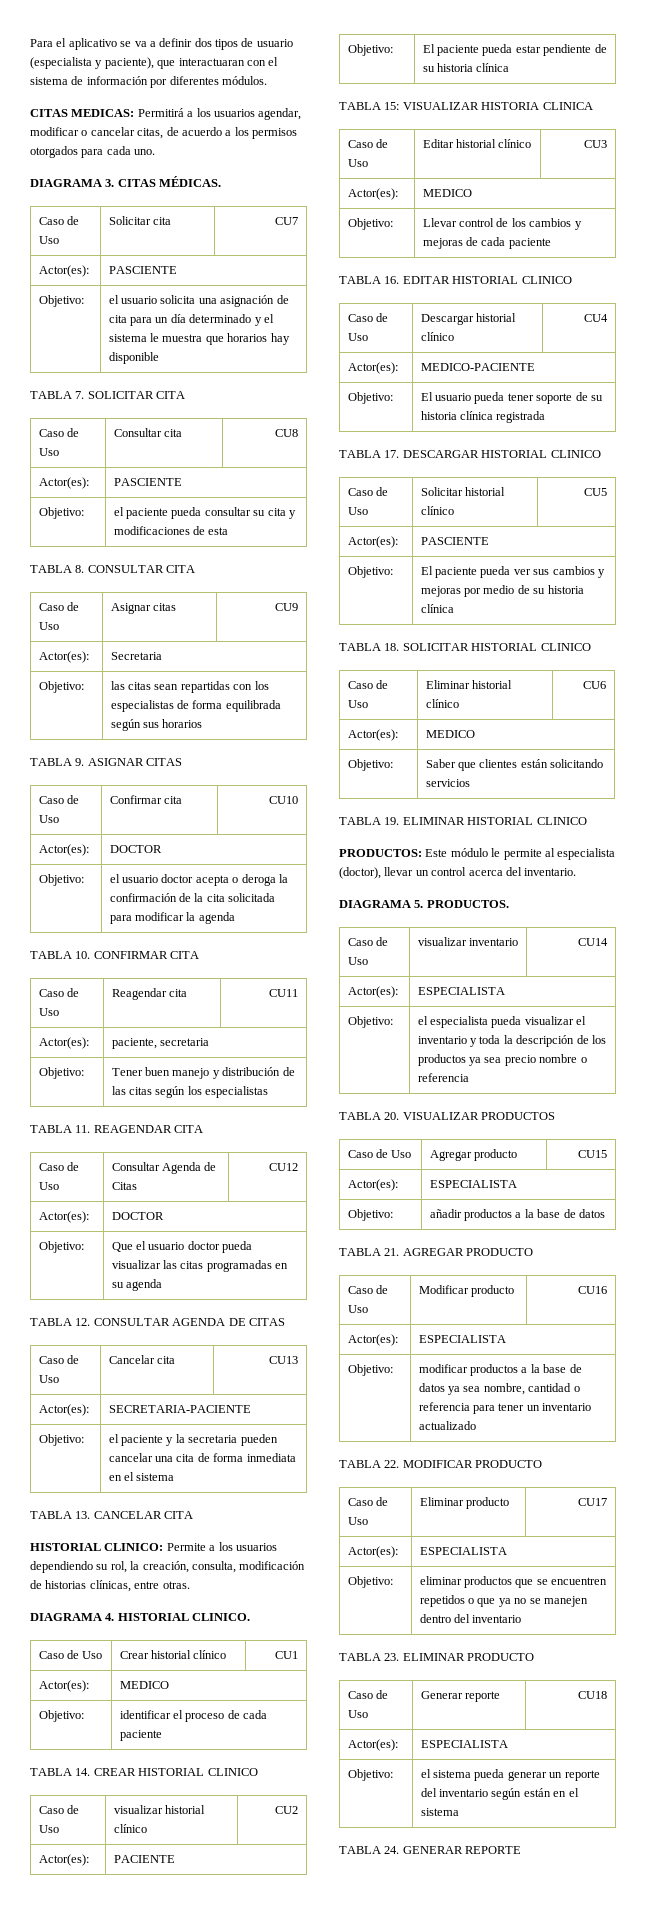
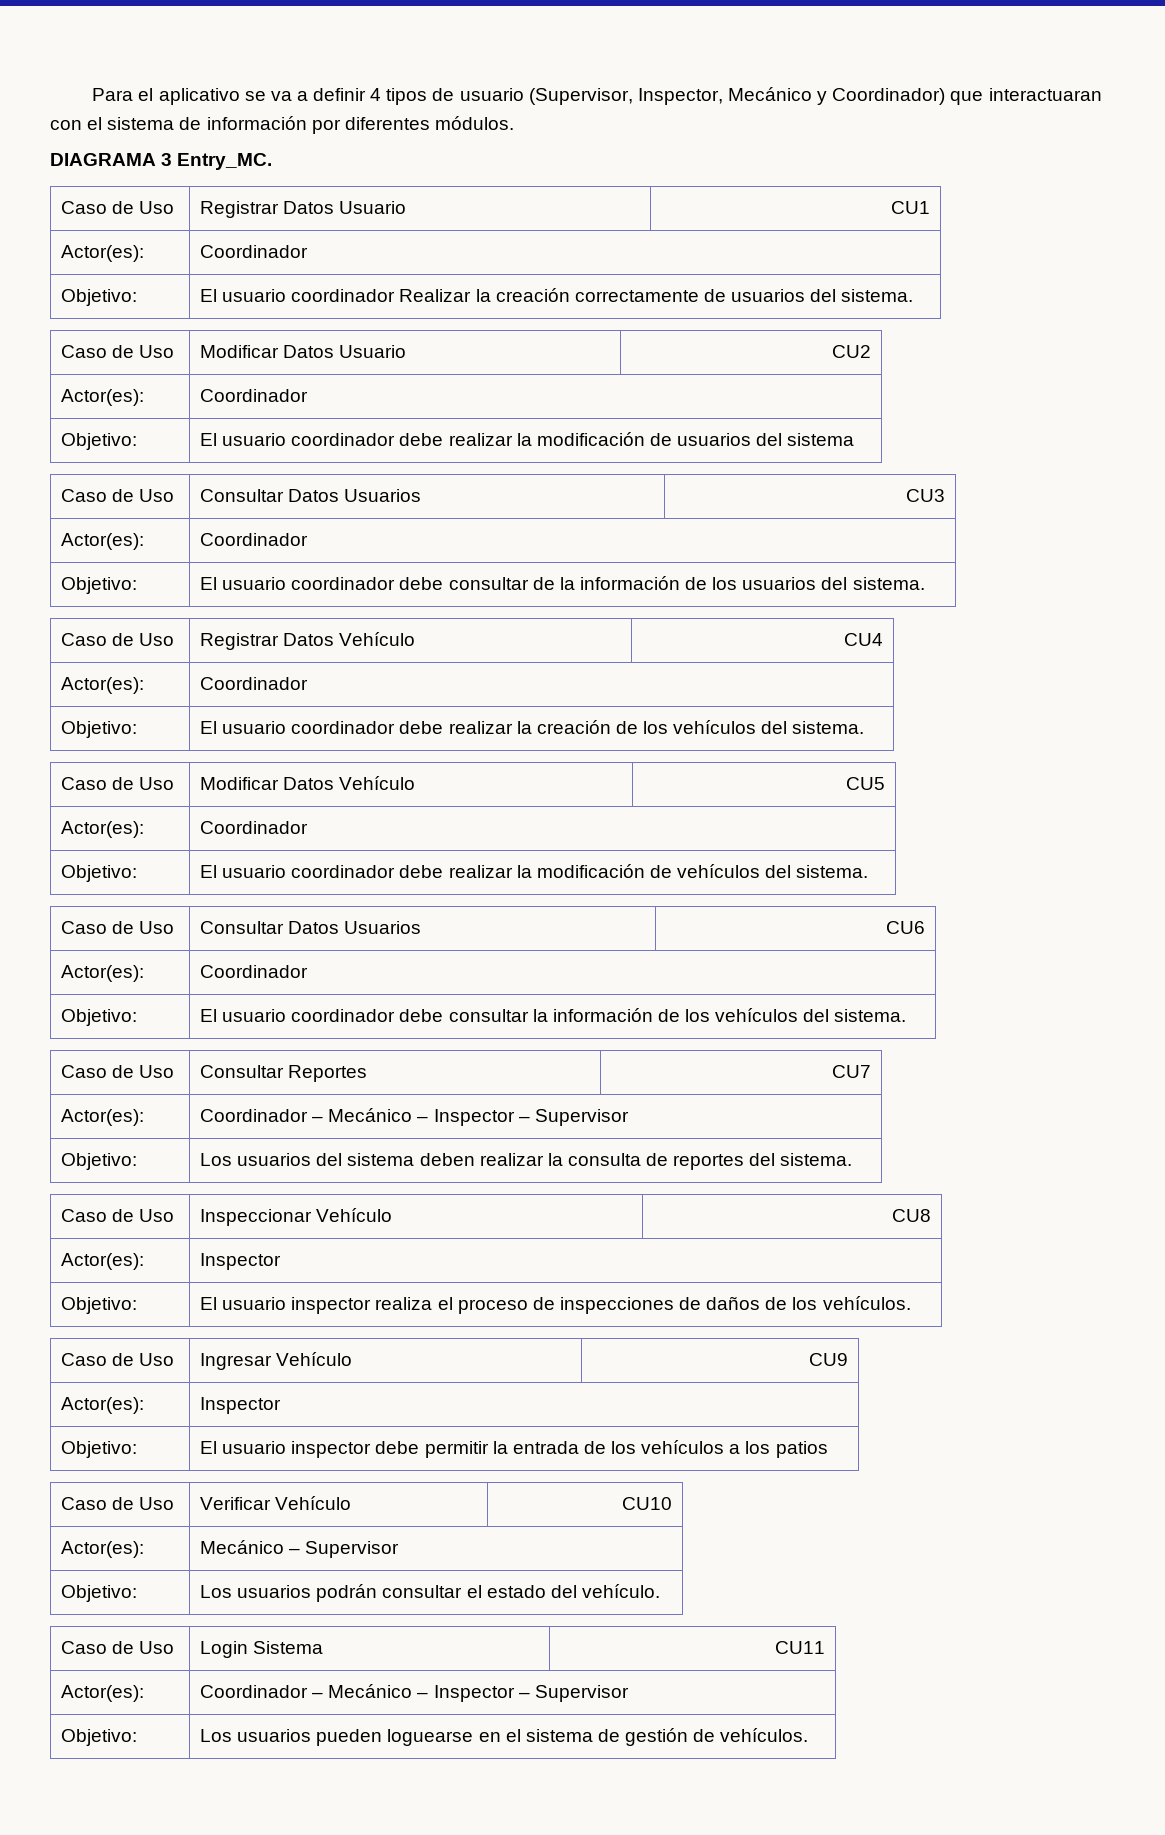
[194,38,212,47] dos -> [370,88,382,101] 4
[30,57,154,69] (especialista y paciente), -> [528,87,946,105] (Supervisor, Inspector, Mecánico y Coordinador)
[30,108,302,120] [30,127,297,139] [30,146,156,158] [30,176,222,187] [38,216,80,225] [38,236,59,244] [108,216,172,225] [275,217,299,225] [38,265,89,277] [108,266,177,274] [38,295,84,307] [108,295,289,307] [108,314,274,326] [108,333,290,345] [108,352,159,364] [30,391,186,399] [38,428,80,437] [38,448,59,456] [113,428,183,437] [275,429,299,437] [38,477,89,489] [113,478,182,486] [38,507,84,519] [113,507,296,519] [113,526,229,535] [30,565,196,573] [38,602,80,611] [38,622,59,630] [110,603,177,614] [275,603,299,611] [38,651,89,663] [110,652,162,660] [38,681,84,693] [110,681,269,693] [110,700,281,712] [110,719,203,731] [30,758,183,766] [38,795,80,804] [38,815,59,823] [109,795,183,804] [269,796,299,804] [38,844,89,856] [109,845,162,853] [38,874,84,886] [109,874,288,886] [109,893,276,902] [109,912,235,924] [30,951,200,959] [38,988,80,997] [38,1008,59,1016] [111,988,188,1000] [269,989,299,997] [38,1037,89,1049] [111,1038,210,1049] [38,1067,84,1079] [111,1067,295,1079] [111,1086,269,1098] [30,1125,204,1133] [38,1162,80,1171] [38,1182,59,1190] [111,1162,217,1174] [111,1182,137,1190] [269,1163,299,1171] [38,1211,89,1223] [111,1212,164,1220] [38,1241,84,1253] [111,1241,253,1253] [111,1260,289,1272] [111,1279,163,1291] [30,1318,285,1326] [38,1355,80,1364] [38,1375,59,1383] [108,1355,176,1364] [269,1356,299,1364] [38,1404,89,1416] [108,1405,251,1413] [38,1434,84,1446] [108,1434,278,1446] [108,1453,296,1462] [108,1472,175,1481] [30,1511,194,1519] [30,1542,277,1551] [30,1561,306,1573] [30,1580,190,1592] [30,1613,251,1621] [38,1650,103,1659] [119,1650,227,1659] [275,1651,299,1659] [38,1680,89,1692] [119,1681,169,1689] [38,1710,84,1722] [119,1710,268,1722] [119,1730,162,1741] [30,1768,258,1776] [38,1805,80,1814] [38,1825,59,1833] [113,1805,206,1814] [113,1824,147,1833] [275,1806,299,1814] [38,1854,89,1866] [113,1855,175,1863] [347,44,393,56] [422,44,607,56] [422,63,510,72] [339,102,593,110] [347,139,389,148] [347,159,368,167] [422,139,532,148] [584,140,608,148] [347,188,398,200] [422,189,472,197] [347,218,393,230] [422,218,582,230] [422,237,551,249] [339,276,572,284] [347,313,389,322] [347,333,368,341] [420,313,517,325] [420,332,454,341] [584,314,609,322] [347,362,398,374] [420,363,535,371] [347,392,393,404] [420,392,603,404] [420,411,546,423] [339,450,601,458] [347,487,389,496] [347,507,368,515] [420,487,506,496] [420,506,454,515] [584,488,608,496] [347,536,398,548] [420,537,489,545] [347,566,393,578] [420,566,605,578] [420,585,584,597] [420,604,454,613] [339,643,591,651] [347,680,389,689] [347,700,368,708] [425,680,513,689] [425,699,459,708] [583,681,607,689] [347,729,398,741] [425,730,475,738] [347,759,393,771] [425,759,604,771] [425,779,470,787] [339,817,587,825] [339,848,616,860] [339,867,577,879] [339,900,509,908] [347,937,389,946] [347,957,368,965] [417,937,519,946] [578,938,609,946] [347,986,398,998] [417,987,505,995] [347,1016,393,1028] [417,1016,587,1028] [417,1035,606,1047] [417,1054,587,1066] [417,1073,469,1082] [339,1112,556,1120] [347,1149,412,1158] [429,1149,518,1161] [578,1150,608,1158] [347,1179,398,1191] [429,1180,517,1188] [347,1209,393,1221] [429,1209,605,1221] [339,1248,534,1256] [347,1285,389,1294] [347,1305,368,1313] [418,1285,515,1297] [578,1286,608,1294] [347,1334,398,1346] [418,1335,506,1343] [347,1364,393,1376] [418,1364,582,1376] [418,1383,580,1395] [418,1402,592,1414] [418,1421,476,1430] [339,1460,543,1468] [347,1497,389,1506] [347,1517,368,1525] [419,1497,510,1509] [578,1498,608,1506] [347,1546,398,1558] [419,1547,507,1555] [347,1576,393,1588] [419,1576,608,1588] [419,1595,588,1607] [419,1614,522,1623] [339,1653,535,1661] [347,1690,389,1699] [347,1710,368,1718] [420,1691,501,1702] [578,1691,608,1699] [347,1739,398,1751] [420,1740,508,1748] [347,1769,393,1781] [420,1769,600,1781] [420,1788,579,1800] [420,1808,459,1816] [339,1846,522,1854] CITAS MEDICAS: Permitirá a los usuarios agendar, modificar o cancelar citas, de acuerdo a los permisos otorgados para cada uno. // DIAGRAMA 3. CITAS MÉDICAS. // Caso de Uso | Solicitar cita | CU7 // Actor(es): | PASCIENTE // Objetivo: | el usuario solicita una asignación de cita para un día determinado y el sistema le muestra que horarios hay disponible // TABLA 7. SOLICITAR CITA // Caso de Uso | Consultar cita | CU8 // Actor(es): | PASCIENTE // Objetivo: | el paciente pueda consultar su cita y modificaciones de esta // TABLA 8. CONSULTAR CITA // Caso de Uso | Asignar citas | CU9 // Actor(es): | Secretaria // Objetivo: | las citas sean repartidas con los especialistas de forma equilibrada según sus horarios // TABLA 9. ASIGNAR CITAS // Caso de Uso | Confirmar cita | CU10 // Actor(es): | DOCTOR // Objetivo: | el usuario doctor acepta o deroga la confirmación de la cita solicitada para modificar la agenda // TABLA 10. CONFIRMAR CITA // Caso de Uso | Reagendar cita | CU11 // Actor(es): | paciente, secretaria // Objetivo: | Tener buen manejo y distribución de las citas según los especialistas // TABLA 11. REAGENDAR CITA // Caso de Uso | Consultar Agenda de Citas | CU12 // Actor(es): | DOCTOR // Objetivo: | Que el usuario doctor pueda visualizar las citas programadas en su agenda // TABLA 12. CONSULTAR AGENDA DE CITAS // Caso de Uso | Cancelar cita | CU13 // Actor(es): | SECRETARIA-PACIENTE // Objetivo: | el paciente y la secretaria pueden cancelar una cita de forma inmediata en el sistema // TABLA 13. CANCELAR CITA // HISTORIAL CLINICO: Permite a los usuarios dependiendo su rol, la creación, consulta, modificación de historias clínicas, entre otras. // DIAGRAMA 4. HISTORIAL CLINICO. // Caso de Uso | Crear historial clínico | CU1 // Actor(es): | MEDICO // Objetivo: | identificar el proceso de cada paciente // TABLA 14. CREAR HISTORIAL CLINICO // Caso de Uso | visualizar historial clínico | CU2 // Actor(es): | PACIENTE // Objetivo: | El paciente pueda estar pendiente de su historia clínica // TABLA 15: VISUALIZAR HISTORIA CLINICA // Caso de Uso | Editar historial clínico | CU3 // Actor(es): | MEDICO // Objetivo: | Llevar control de los cambios y mejoras de cada paciente // TABLA 16. EDITAR HISTORIAL CLINICO // Caso de Uso | Descargar historial clínico | CU4 // Actor(es): | MEDICO-PACIENTE // Objetivo: | El usuario pueda tener soporte de su historia clínica registrada // TABLA 17. DESCARGAR HISTORIAL CLINICO // Caso de Uso | Solicitar historial clínico | CU5 // Actor(es): | PASCIENTE // Objetivo: | El paciente pueda ver sus cambios y mejoras por medio de su historia clínica // TABLA 18. SOLICITAR HISTORIAL CLINICO // Caso de Uso | Eliminar historial clínico | CU6 // Actor(es): | MEDICO // Objetivo: | Saber que clientes están solicitando servicios // TABLA 19. ELIMINAR HISTORIAL CLINICO // PRODUCTOS: Este módulo le permite al especialista (doctor), llevar un control acerca del inventario. // DIAGRAMA 5. PRODUCTOS. // Caso de Uso | visualizar inventario | CU14 // Actor(es): | ESPECIALISTA // Objetivo: | el especialista pueda visualizar el inventario y toda la descripción de los productos ya sea precio nombre o referencia // TABLA 20. VISUALIZAR PRODUCTOS // Caso de Uso | Agregar producto | CU15 // Actor(es): | ESPECIALISTA // Objetivo: | añadir productos a la base de datos // TABLA 21. AGREGAR PRODUCTO // Caso de Uso | Modificar producto | CU16 // Actor(es): | ESPECIALISTA // Objetivo: | modificar productos a la base de datos ya sea nombre, cantidad o referencia para tener un inventario actualizado // TABLA 22. MODIFICAR PRODUCTO // Caso de Uso | Eliminar producto | CU17 // Actor(es): | ESPECIALISTA // Objetivo: | eliminar productos que se encuentren repetidos o que ya no se manejen dentro del inventario // TABLA 23. ELIMINAR PRODUCTO // Caso de Uso | Generar reporte | CU18 // Actor(es): | ESPECIALISTA // Objetivo: | el sistema pueda generar un reporte del inventario según están en el sistema // TABLA 24. GENERAR REPORTE -> [50,153,273,170] [61,201,175,214] [200,201,407,218] [890,201,930,214] [61,245,145,262] [200,245,309,258] [61,289,138,306] [200,288,914,302] [61,345,175,358] [200,345,407,358] [831,345,871,358] [61,389,145,406] [200,389,309,402] [61,433,138,450] [200,432,855,446] [61,489,175,502] [200,489,422,502] [905,489,945,502] [61,533,145,550] [200,533,309,546] [61,577,138,594] [200,576,925,590] [61,633,175,646] [200,632,416,650] [843,633,883,646] [61,677,145,694] [200,677,309,690] [61,721,138,738] [200,720,865,734] [61,777,175,790] [200,776,416,790] [845,777,885,790] [61,821,145,838] [200,821,309,834] [61,865,138,882] [200,864,869,878] [61,921,175,934] [200,921,422,934] [885,921,925,934] [61,965,145,982] [200,965,309,978] [61,1009,138,1026] [200,1008,907,1022] [61,1065,175,1078] [200,1065,368,1082] [831,1065,871,1078] [61,1109,145,1126] [200,1108,629,1126] [61,1153,138,1170] [200,1153,853,1170] [61,1209,175,1222] [200,1208,393,1226] [891,1209,931,1222] [61,1253,145,1270] [200,1253,282,1270] [61,1297,138,1314] [200,1296,911,1314] [61,1353,175,1366] [200,1352,353,1370] [808,1353,848,1366] [61,1397,145,1414] [200,1397,282,1414] [61,1441,138,1458] [200,1440,828,1458] [61,1497,175,1510] [200,1496,352,1510] [621,1497,672,1510] [61,1541,145,1558] [200,1540,400,1558] [61,1585,138,1602] [200,1584,660,1602] [61,1641,175,1654] [200,1641,324,1658] [774,1641,825,1654] [61,1685,145,1702] [200,1684,629,1702] [61,1729,138,1746] [200,1728,809,1746] DIAGRAMA 3 Entry_MC. // Caso de Uso | Registrar Datos Usuario | CU1 // Actor(es): | Coordinador // Objetivo: | El usuario coordinador Realizar la creación correctamente de usuarios del sistema. // Caso de Uso | Modificar Datos Usuario | CU2 // Actor(es): | Coordinador // Objetivo: | El usuario coordinador debe realizar la modificación de usuarios del sistema // Caso de Uso | Consultar Datos Usuarios | CU3 // Actor(es): | Coordinador // Objetivo: | El usuario coordinador debe consultar de la información de los usuarios del sistema. // Caso de Uso | Registrar Datos Vehículo | CU4 // Actor(es): | Coordinador // Objetivo: | El usuario coordinador debe realizar la creación de los vehículos del sistema. // Caso de Uso | Modificar Datos Vehículo | CU5 // Actor(es): | Coordinador // Objetivo: | El usuario coordinador debe realizar la modificación de vehículos del sistema. // Caso de Uso | Consultar Datos Usuarios | CU6 // Actor(es): | Coordinador // Objetivo: | El usuario coordinador debe consultar la información de los vehículos del sistema. // Caso de Uso | Consultar Reportes | CU7 // Actor(es): | Coordinador – Mecánico – Inspector – Supervisor // Objetivo: | Los usuarios del sistema deben realizar la consulta de reportes del sistema. // Caso de Uso | Inspeccionar Vehículo | CU8 // Actor(es): | Inspector // Objetivo: | El usuario inspector realiza el proceso de inspecciones de daños de los vehículos. // Caso de Uso | Ingresar Vehículo | CU9 // Actor(es): | Inspector // Objetivo: | El usuario inspector debe permitir la entrada de los vehículos a los patios // Caso de Uso | Verificar Vehículo | CU10 // Actor(es): | Mecánico – Supervisor // Objetivo: | Los usuarios podrán consultar el estado del vehículo. // Caso de Uso | Login Sistema | CU11 // Actor(es): | Coordinador – Mecánico – Inspector – Supervisor // Objetivo: | Los usuarios pueden loguearse en el sistema de gestión de vehículos.

